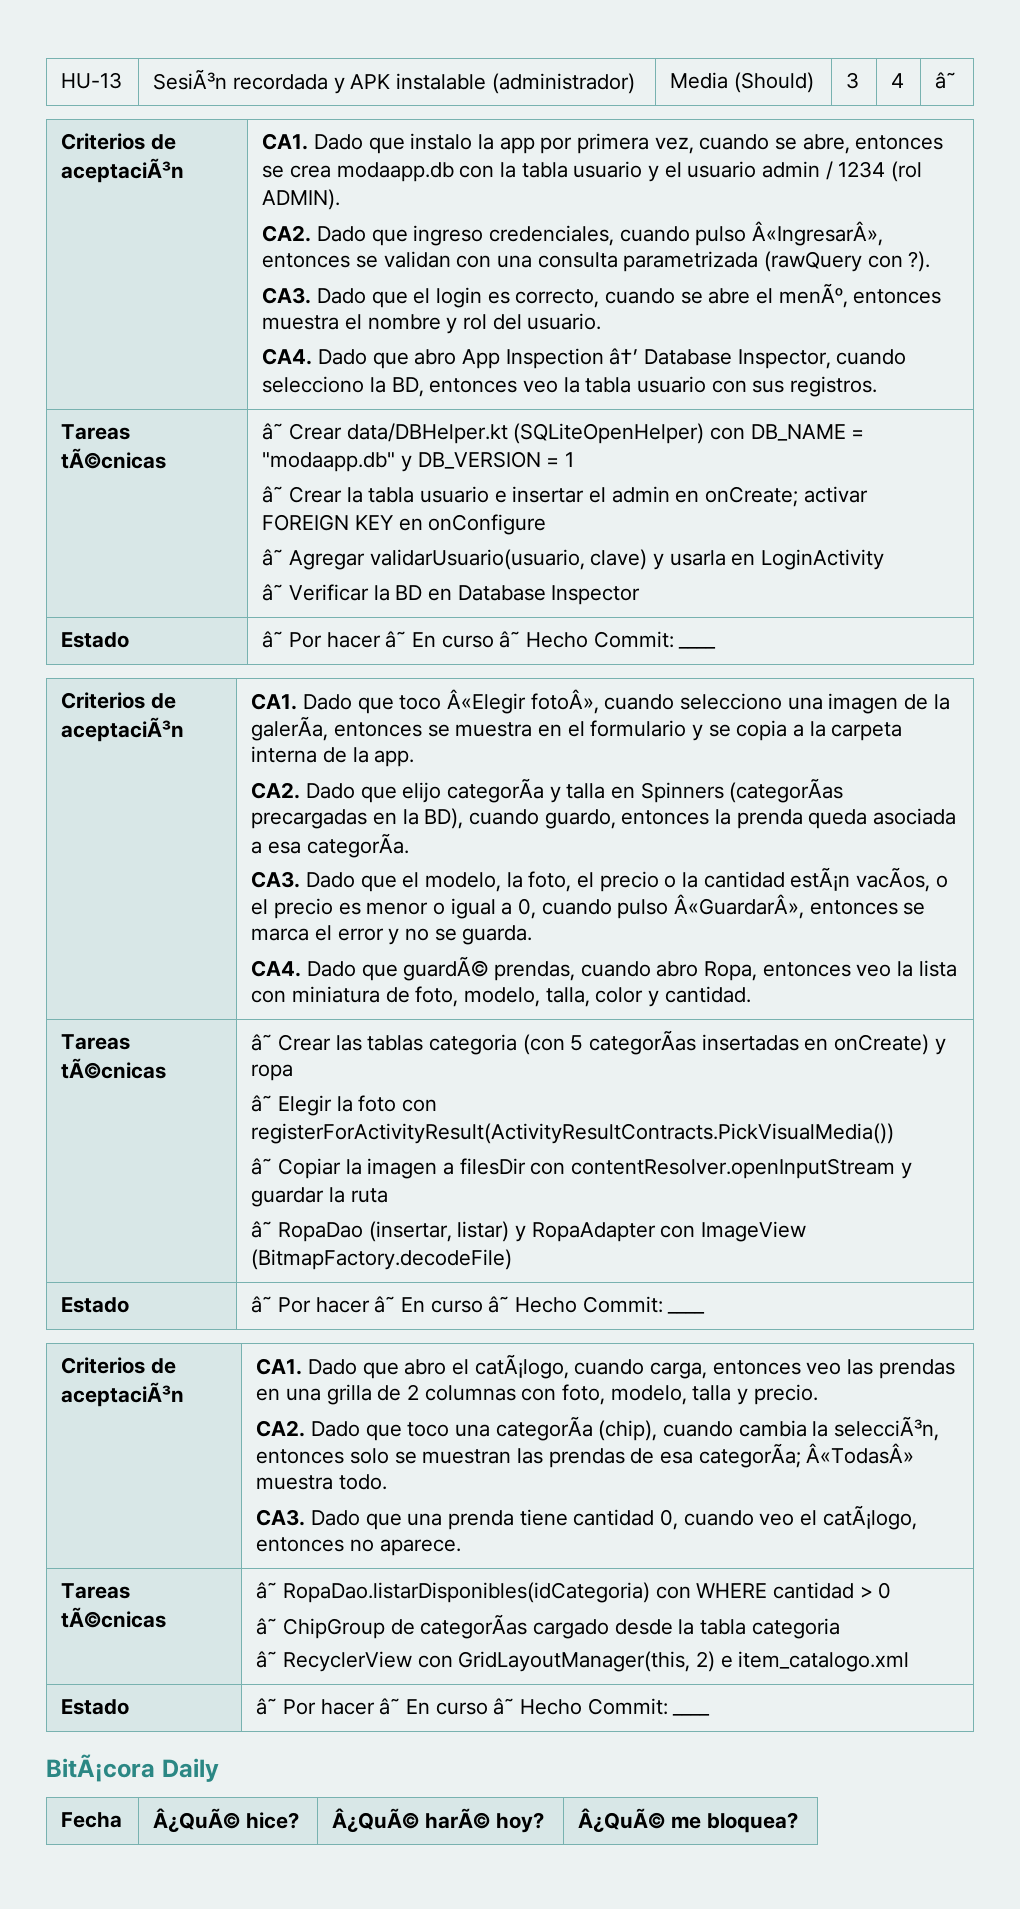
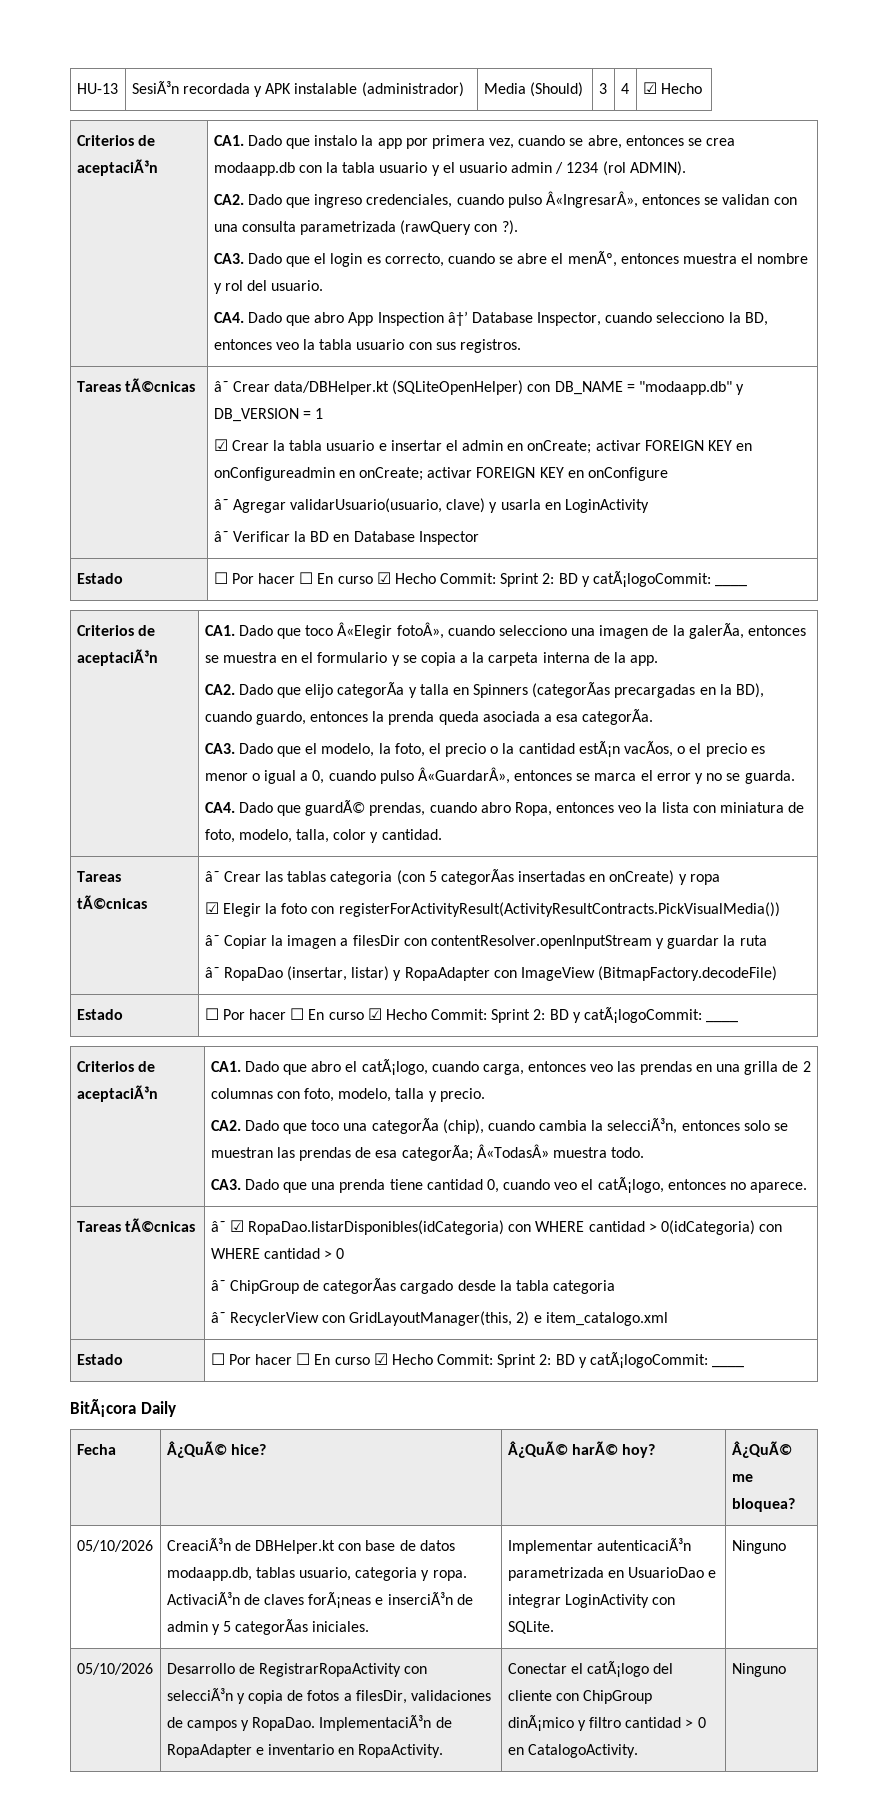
[935,72,957,89] â˜ -> [642,82,702,94] ☑ Hecho
[262,486,284,503] â˜ -> [213,439,228,451] ☑
(423, 524) none -> [213,467,584,481] onConfigureadmin en onCreate; activar FOREIGN KEY en
[262,631,674,648] â˜ Por hacer â˜ En curso â˜ Hecho Commit: -> [213,571,712,587] ☐ Por hacer ☐ En curso ☑ Hecho Commit: Sprint 2: BD y catÃ¡logoCommit:
[251,1095,273,1112] â˜ -> [204,902,219,914] ☑
[251,1296,663,1313] â˜ Por hacer â˜ En curso â˜ Hecho Commit: -> [204,1007,703,1023] ☐ Por hacer ☐ En curso ☑ Hecho Commit: Sprint 2: BD y catÃ¡logoCommit:
(278, 1590) none -> [229,1220,244,1232] ☑
(873, 1592) none -> [660,1220,783,1235] [210,1248,332,1259] 0(idCategoria) con WHERE cantidad >
[256,1698,668,1715] â˜ Por hacer â˜ En curso â˜ Hecho Commit: -> [210,1352,709,1368] ☐ Por hacer ☐ En curso ☑ Hecho Commit: Sprint 2: BD y catÃ¡logoCommit:
(798, 1822) none -> [76,1540,153,1552] [166,1538,455,1554] [166,1567,467,1581] [166,1592,473,1608] [166,1619,370,1635] [507,1538,691,1554] [507,1567,717,1581] [507,1594,675,1608] [507,1621,554,1634] [731,1540,786,1554] [76,1663,153,1675] [166,1663,428,1677] [166,1688,491,1704] [166,1715,452,1731] [166,1744,444,1758] [507,1661,674,1677] [507,1690,652,1704] [507,1715,706,1731] [507,1744,638,1758] [731,1663,786,1677] // 05/10/2026 | CreaciÃ³n de DBHelper.kt con base de datos modaapp.db, tablas usuario, categoria y ropa. ActivaciÃ³n de claves forÃ¡neas e inserciÃ³n de admin y 5 categorÃas iniciales. | Implementar autenticaciÃ³n parametrizada en UsuarioDao e integrar LoginActivity con SQLite. | Ninguno // 05/10/2026 | Desarrollo de RegistrarRopaActivity con selecciÃ³n y copia de fotos a filesDir, validaciones de campos y RopaDao. ImplementaciÃ³n de RopaAdapter e inventario en RopaActivity. | Conectar el catÃ¡logo del cliente con ChipGroup dinÃ¡mico y filtro cantidad > 0 en CatalogoActivity. | Ninguno

